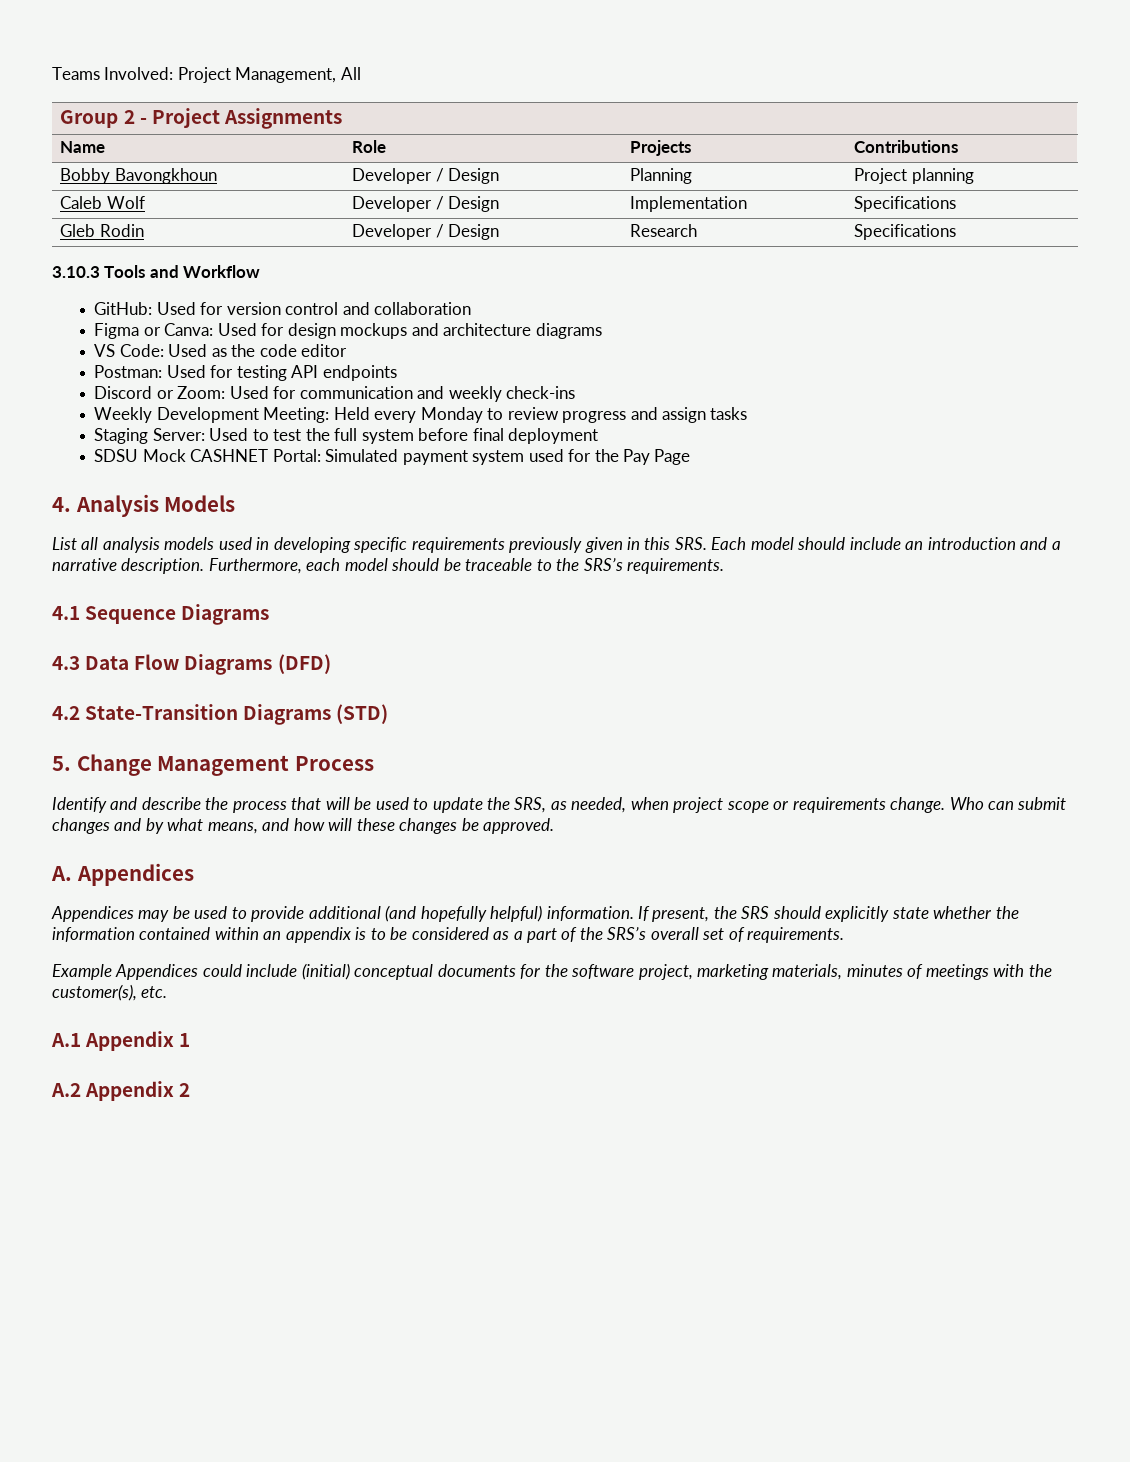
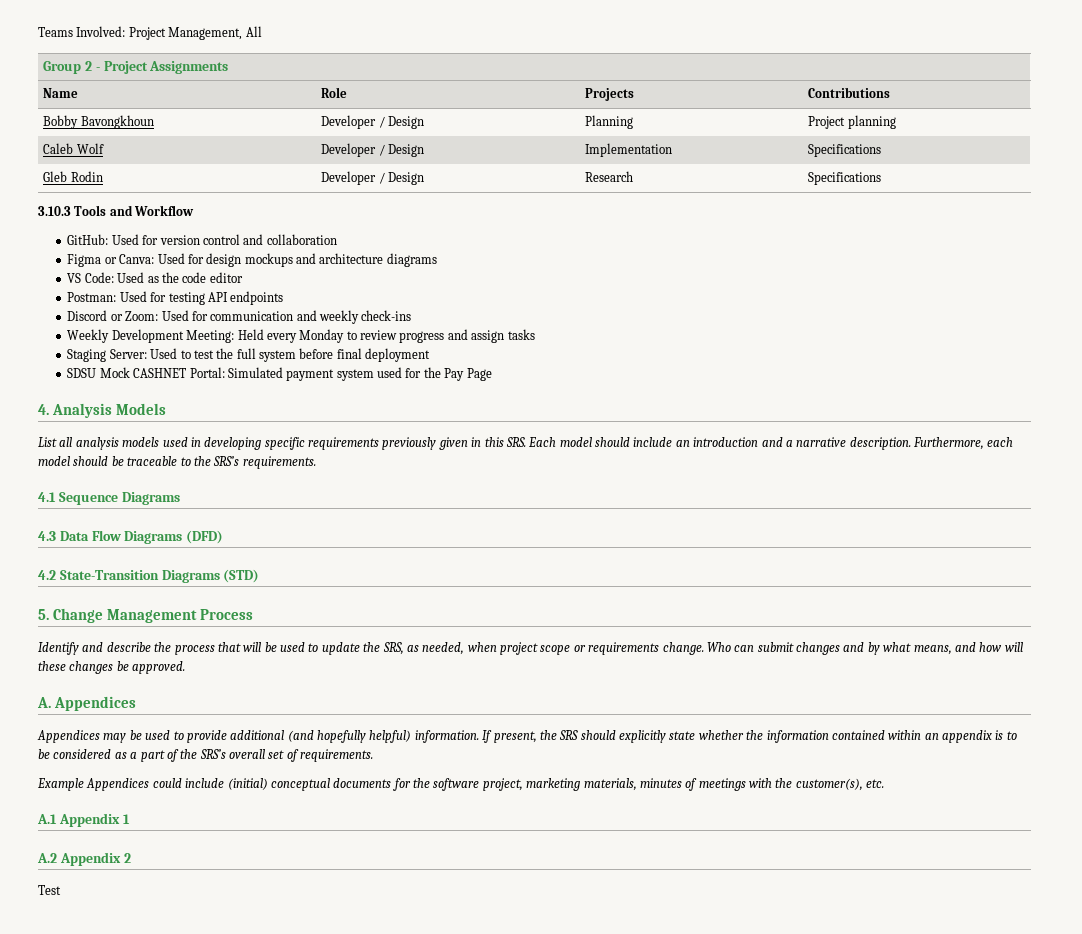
(191, 1090) none -> [38,885,61,895] // Test

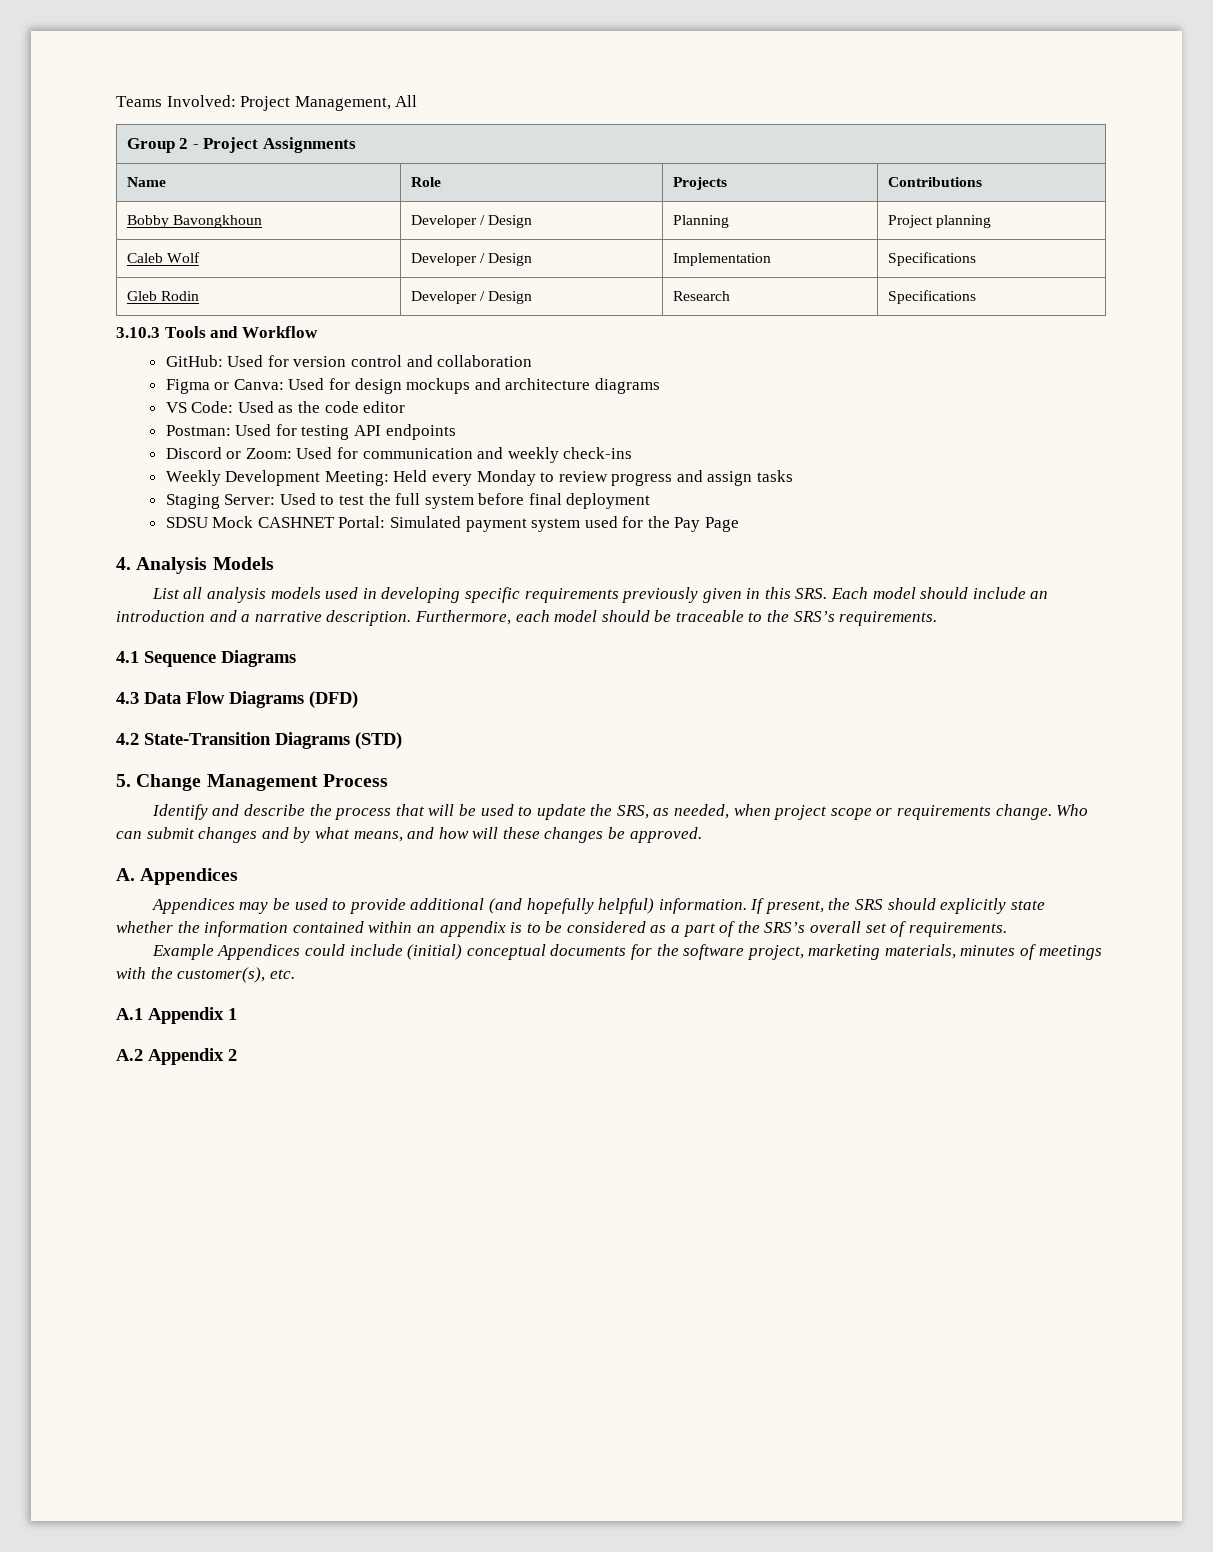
[38,885,61,895] // Test -> (237, 1055) none

